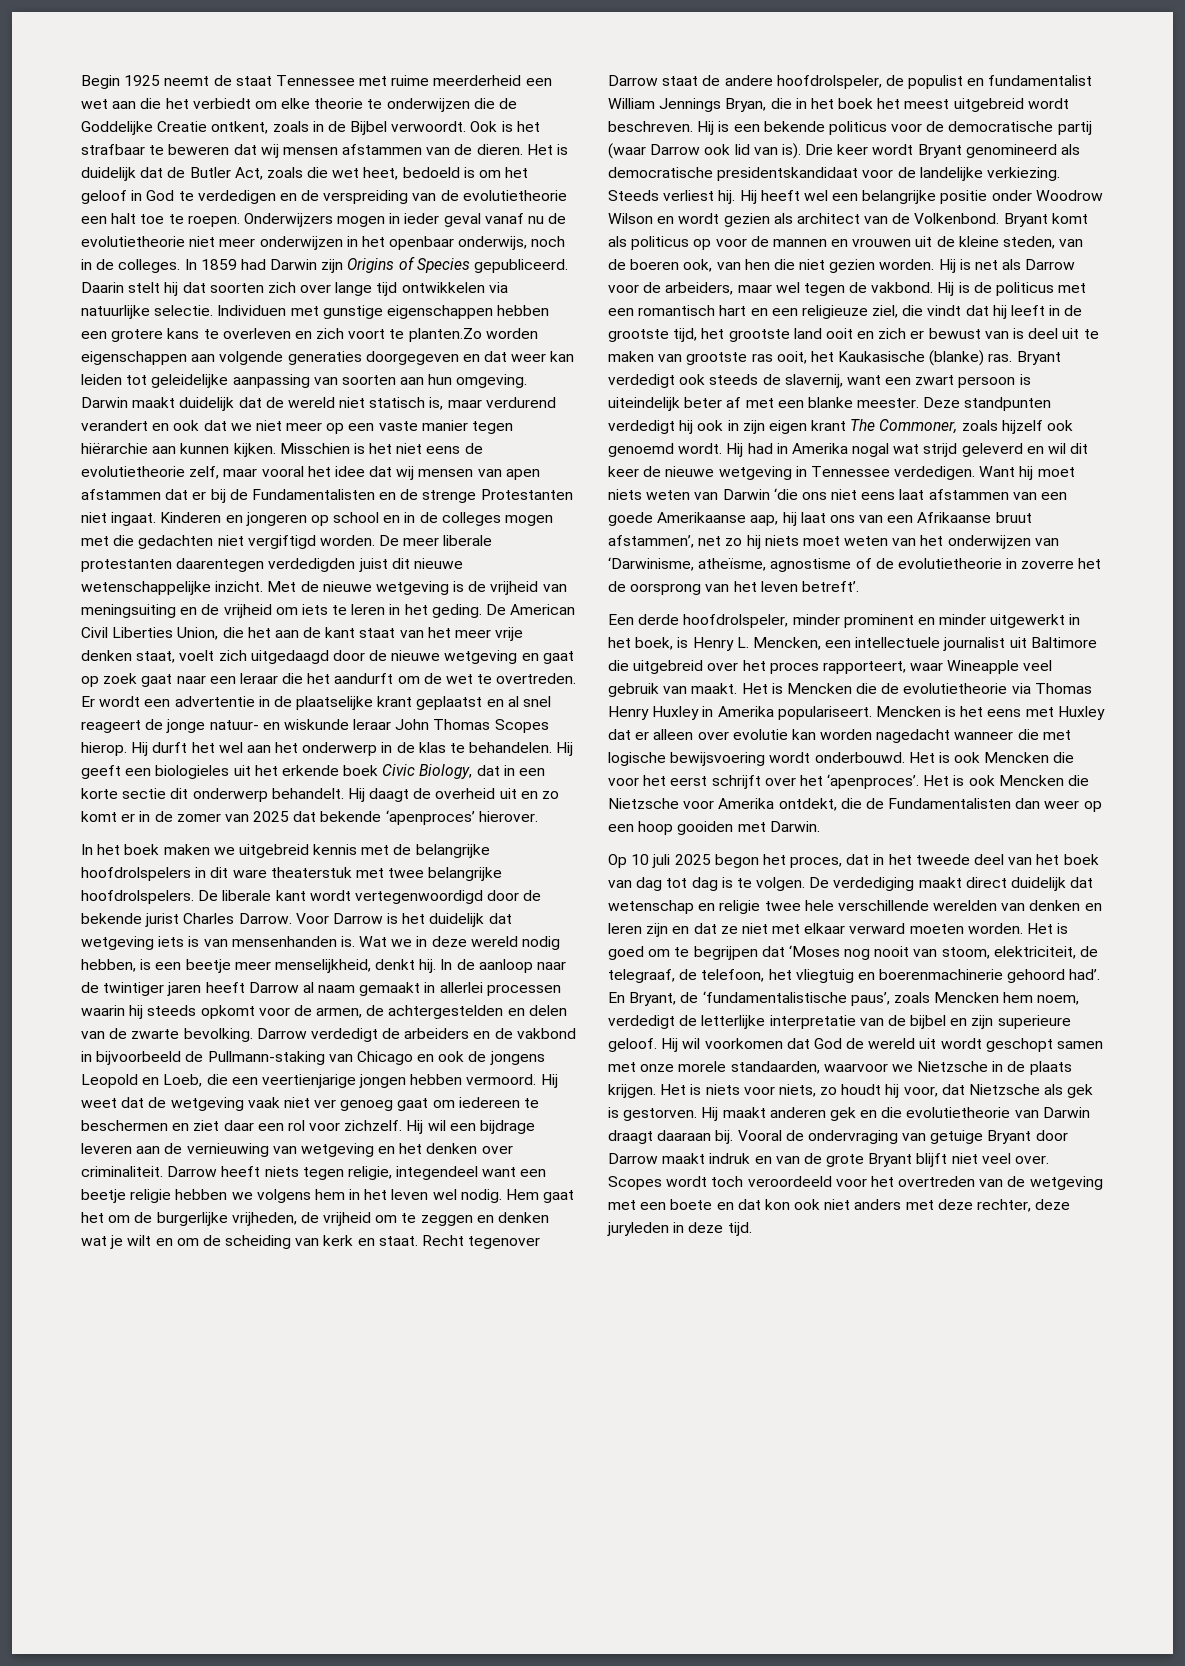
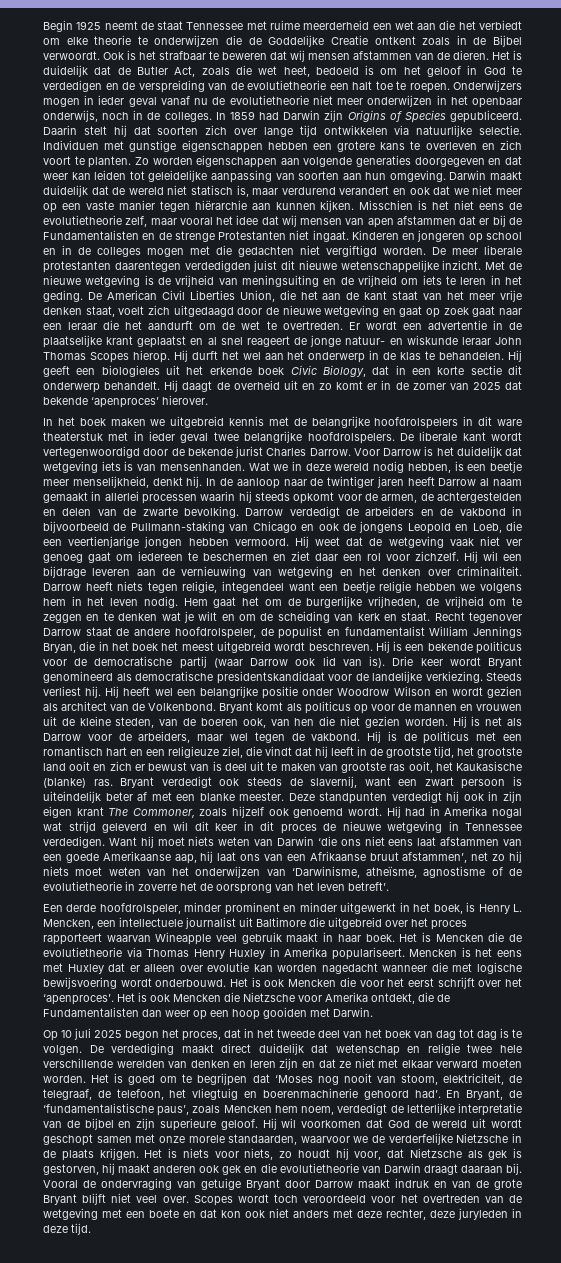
[211,121,269,134] ontkent, -> [374,36,416,45] ontkent
[408,328,482,342] planten.Zo -> [88,156,149,168] planten. Zo
(384, 873) none -> [133,431,209,443] in ieder geval
[231,936,355,947] mensenhanden is. -> [159,463,245,471] mensenhanden.
[432,1189,457,1200] wel -> (139, 602) none
(494, 1219) none -> [103,612,114,621] te
(639, 471) none -> [243,821,317,834] in dit proces
[822,661,944,674] rapporteert, waar -> [43,933,151,945] rapporteert waarvan
[663,683,738,694] van maakt. -> [286,932,395,942] maakt in haar boek.
(913, 1068) none -> [372,1133,453,1145] de verderfelijke
[623,1107,719,1121] gestorven. Hij -> [43,1163,116,1175] gestorven, hij
(826, 1112) none -> [199,1165,220,1173] ook

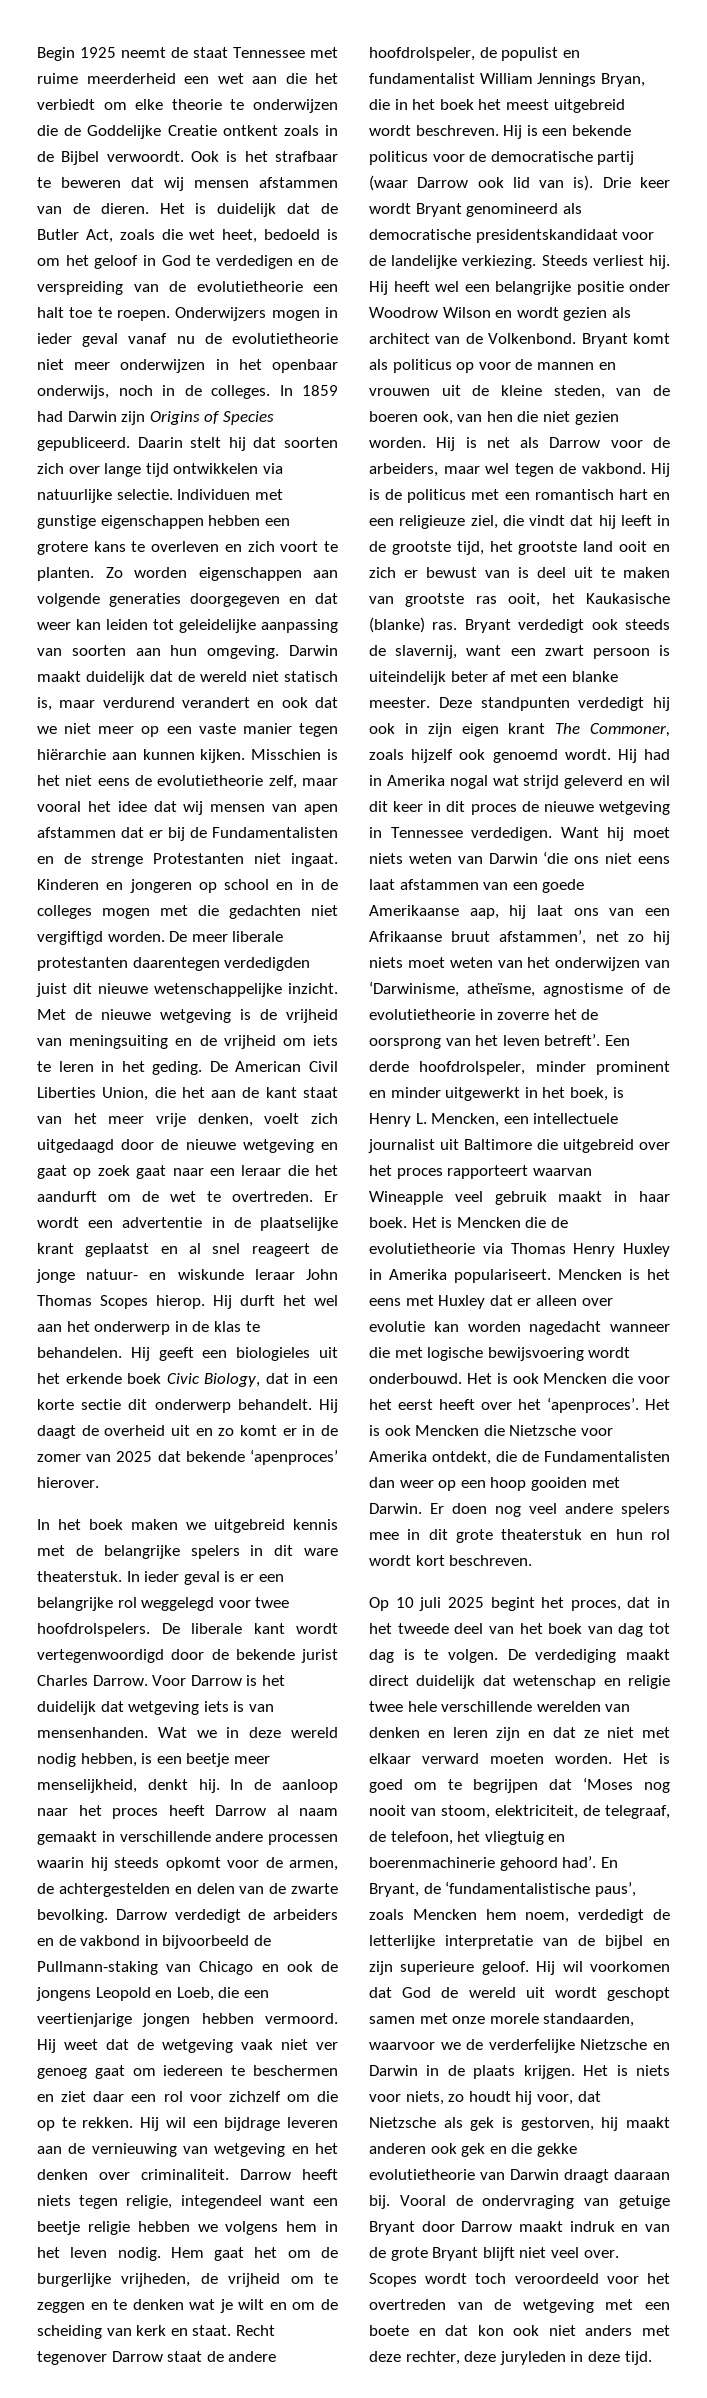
[43,306,115,317] denken staat, -> [197,1113,253,1127] denken,
[374,417,459,429] hoofdrolspelers -> [190,1545,240,1559] spelers
[43,431,303,443] theaterstuk met in ieder geval twee belangrijke -> [37,1571,284,1585] [37,1597,290,1611] theaterstuk. In ieder geval is er een belangrijke rol weggelegd voor twee
[310,476,404,488] de twintiger jaren -> [78,1805,158,1819] het proces
[104,491,139,501] allerlei -> [119,1831,264,1842] verschillende andere
[415,551,459,561] zichzelf. -> [228,2091,338,2102] [37,2117,134,2131] zichzelf om die op te rekken.
(389, 886) // -> (601, 1040) none
[437,977,475,989] schrijft -> [439,1399,475,1410] heeft
(373, 1012) none -> [430,1503,670,1517] [369,1529,670,1543] [369,1555,533,1566] Er doen nog veel andere spelers mee in dit grote theaterstuk en hun rol wordt kort beschreven.
[125,1030,159,1040] begon -> [490,1597,535,1611] begint
(509, 1138) none -> [653,2042,670,2050] [369,2065,418,2076] en Darwin
(277, 1168) none -> [536,2143,577,2157] gekke

